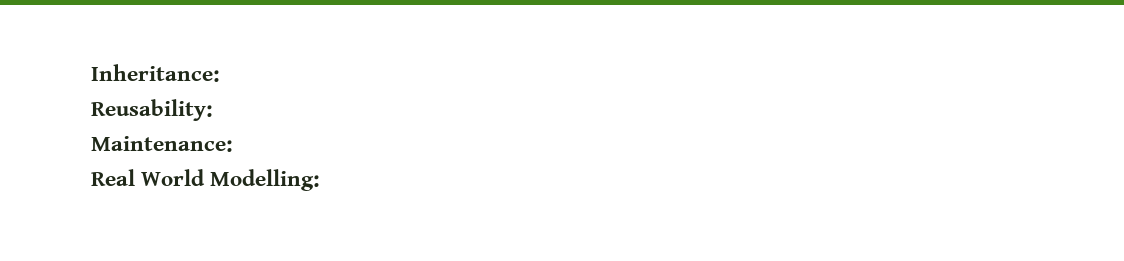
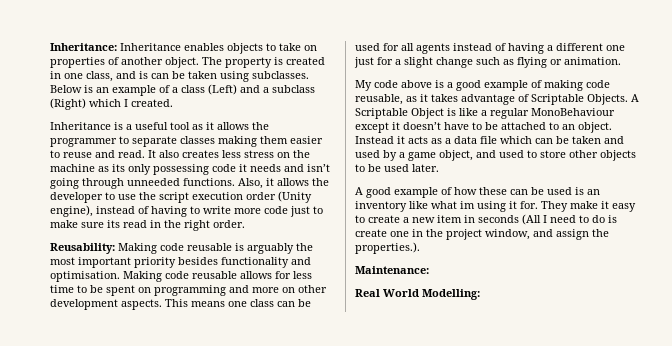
[91,99,213,121] // Reusability: -> [120,43,317,54] [50,57,325,68] [50,71,309,82] [50,84,315,96] [50,98,173,110] [50,122,269,130] [50,136,323,147] [50,150,310,158] [50,164,330,175] [50,178,329,189] [50,191,312,203] [50,205,323,217] [50,220,245,231] [50,243,313,254] [50,257,311,268] [50,271,312,282] [50,285,327,296] [50,299,311,310] [355,43,625,54] [354,57,621,68] [355,80,610,91] [355,94,639,105] [355,108,615,119] [355,122,612,133] [355,136,624,144] [355,150,636,161] [355,164,439,172] [355,187,600,198] [355,201,636,212] [355,214,617,225] [355,229,609,240] [355,242,420,254] Inheritance enables objects to take on properties of another object. The property is created in one class, and is can be taken using subclasses. Below is an example of a class (Left) and a subclass (Right) which I created. // Inheritance is a useful tool as it allows the programmer to separate classes making them easier to reuse and read. It also creates less stress on the machine as its only possessing code it needs and isn’t going through unneeded functions. Also, it allows the developer to use the script execution order (Unity engine), instead of having to write more code just to make sure its read in the right order. // Reusability: Making code reusable is arguably the most important priority besides functionality and optimisation. Making code reusable allows for less time to be spent on programming and more on other development aspects. This means one class can be used for all agents instead of having a different one just for a slight change such as flying or animation. // My code above is a good example of making code reusable, as it takes advantage of Scriptable Objects. A Scriptable Object is like a regular MonoBehaviour except it doesn’t have to be attached to an object. Instead it acts as a data file which can be taken and used by a game object, and used to store other objects to be used later. // A good example of how these can be used is an inventory like what im using it for. They make it easy to create a new item in seconds (All I need to do is create one in the project window, and assign the properties.).

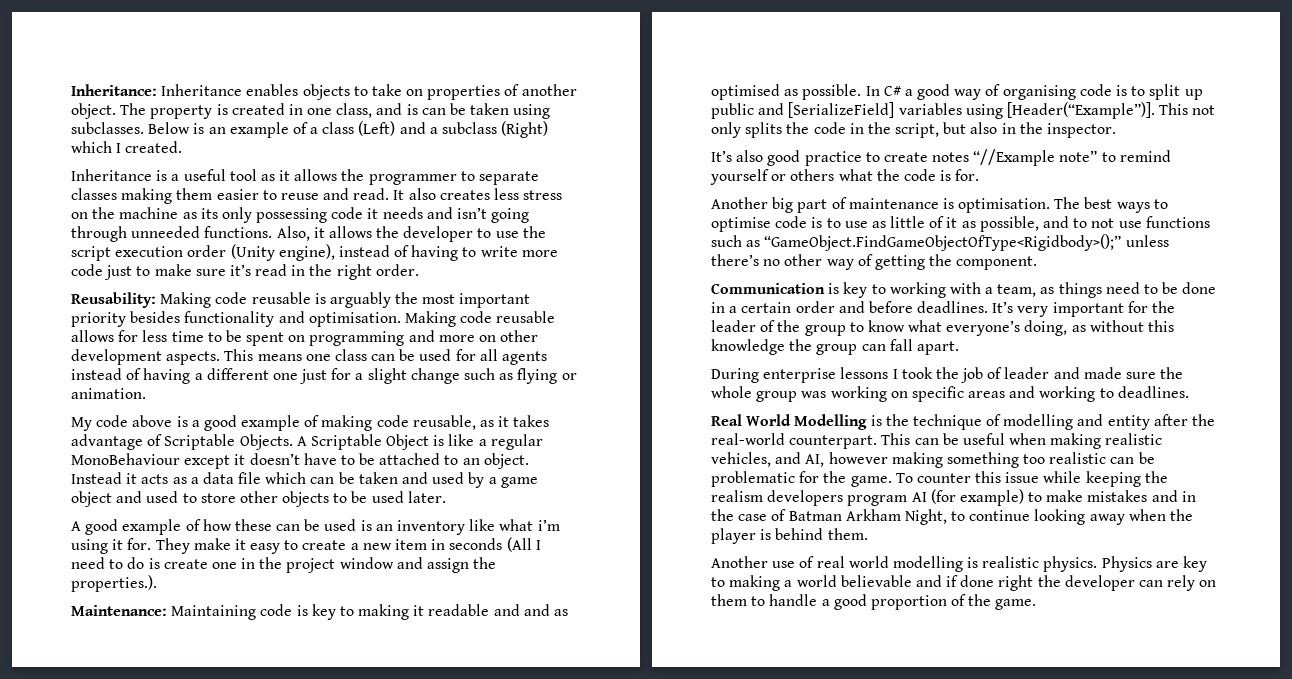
[107,220,120,228] its -> [229,264,251,276] it’s
[439,150,473,161] object, -> [71,491,112,507] object
[460,201,475,209] im -> [537,519,560,531] i’m
[485,229,530,240] window, -> [339,557,394,569] window
[355,289,480,300] // Real World Modelling: -> [171,604,569,620] [711,84,1203,100] [711,102,1216,119] [711,122,1117,138] [711,149,1171,166] [710,169,980,185] [711,197,1168,213] [711,216,1210,232] [711,234,1169,251] [711,254,1038,270] [711,282,1217,298] [711,301,1176,317] [711,320,1175,336] [711,339,959,355] [711,367,1184,383] [711,386,1189,402] [711,414,1216,430] [711,433,1163,449] [711,452,1155,468] [711,471,1168,487] [711,489,1196,506] [711,509,1194,525] [711,528,868,544] [711,556,1208,572] [711,575,1217,591] [711,594,1037,610] Maintaining code is key to making it readable and and as optimised as possible. In C# a good way of organising code is to split up public and [SerializeField] variables using [Header(“Example”)]. This not only splits the code in the script, but also in the inspector. // It’s also good practice to create notes “//Example note” to remind yourself or others what the code is for. // Another big part of maintenance is optimisation. The best ways to optimise code is to use as little of it as possible, and to not use functions such as “GameObject.FindGameObjectOfType<Rigidbody>();” unless there’s no other way of getting the component. // Communication is key to working with a team, as things need to be done in a certain order and before deadlines. It’s very important for the leader of the group to know what everyone’s doing, as without this knowledge the group can fall apart. // During enterprise lessons I took the job of leader and made sure the whole group was working on specific areas and working to deadlines. // Real World Modelling is the technique of modelling and entity after the real-world counterpart. This can be useful when making realistic vehicles, and AI, however making something too realistic can be problematic for the game. To counter this issue while keeping the realism developers program AI (for example) to make mistakes and in the case of Batman Arkham Night, to continue looking away when the player is behind them. // Another use of real world modelling is realistic physics. Physics are key to making a world believable and if done right the developer can rely on them to handle a good proportion of the game.

